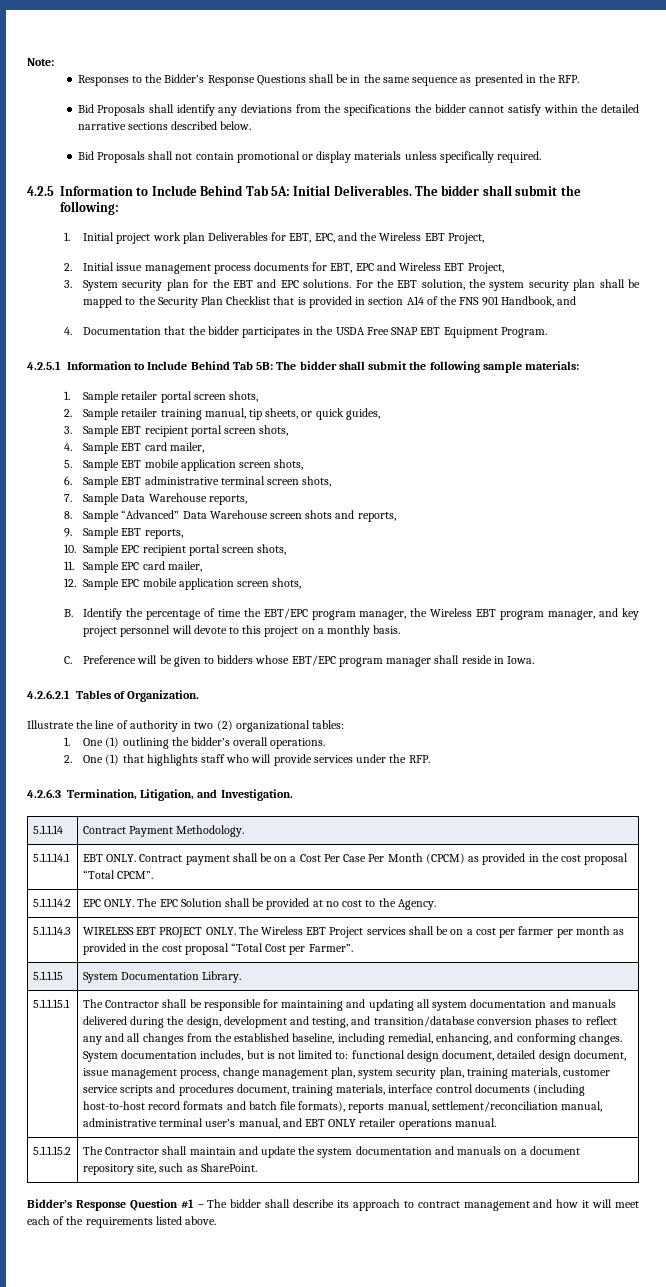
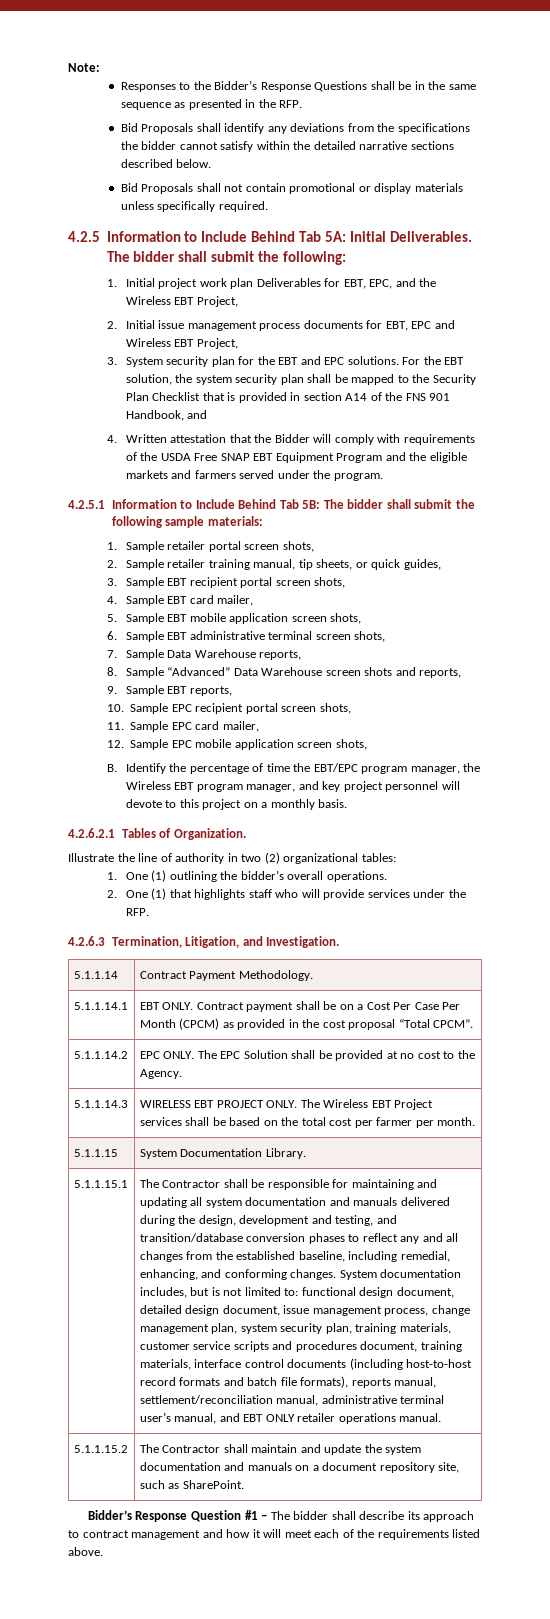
[83,326,314,338] Documentation that the bidder participates in -> [125,434,475,445] [125,452,137,461] Written attestation that the Bidder will comply with requirements of
[500,327,547,338] Program. -> [336,452,467,463] [125,470,383,481] Program and the eligible markets and farmers served under the program.
[64,655,535,667] // C. Preference will be given to bidders whose EBT/EPC program manager shall reside in Iowa. -> (348, 803) none
[450,926,625,938] [82,943,353,955] on a cost per farmer per month as provided in the cost proposal “Total Cost per Farmer”. -> [229,1117,476,1128] based on the total cost per farmer per month.

